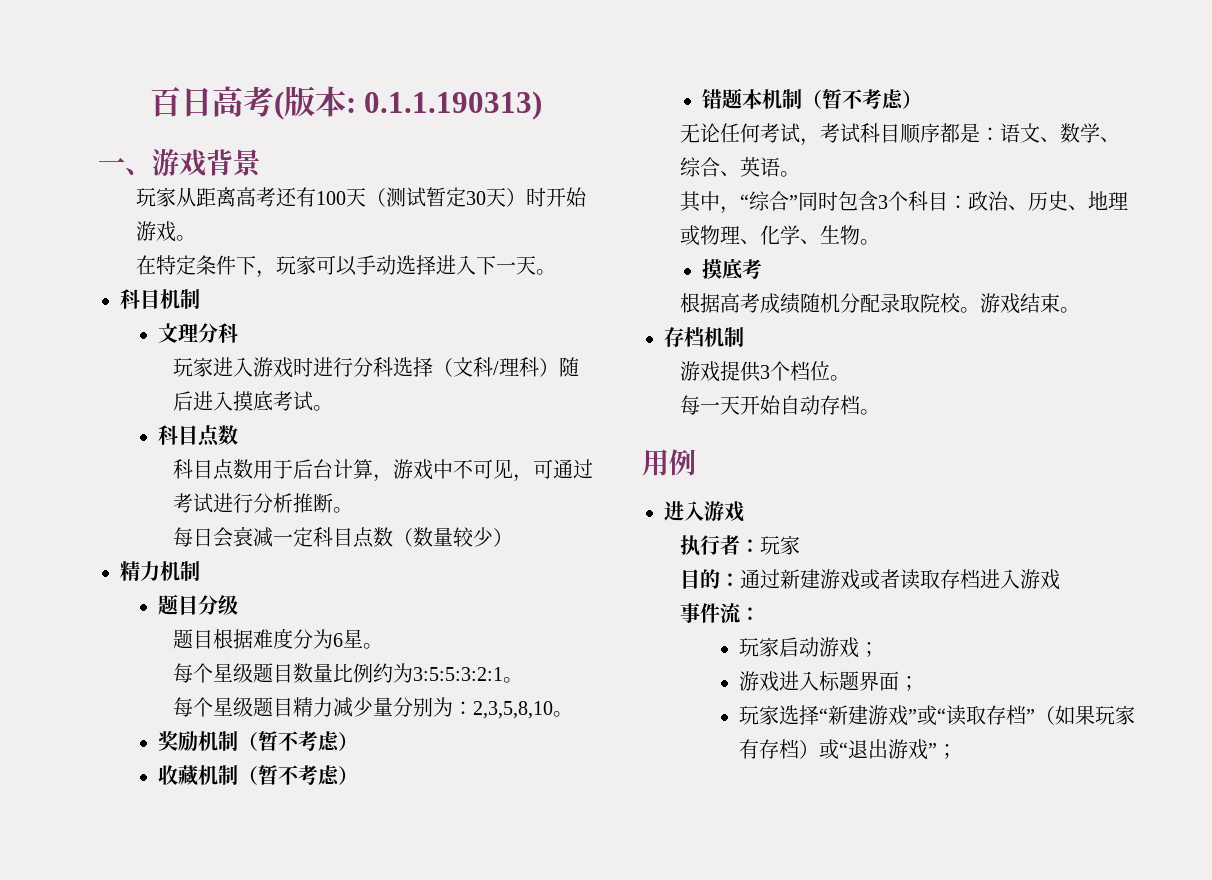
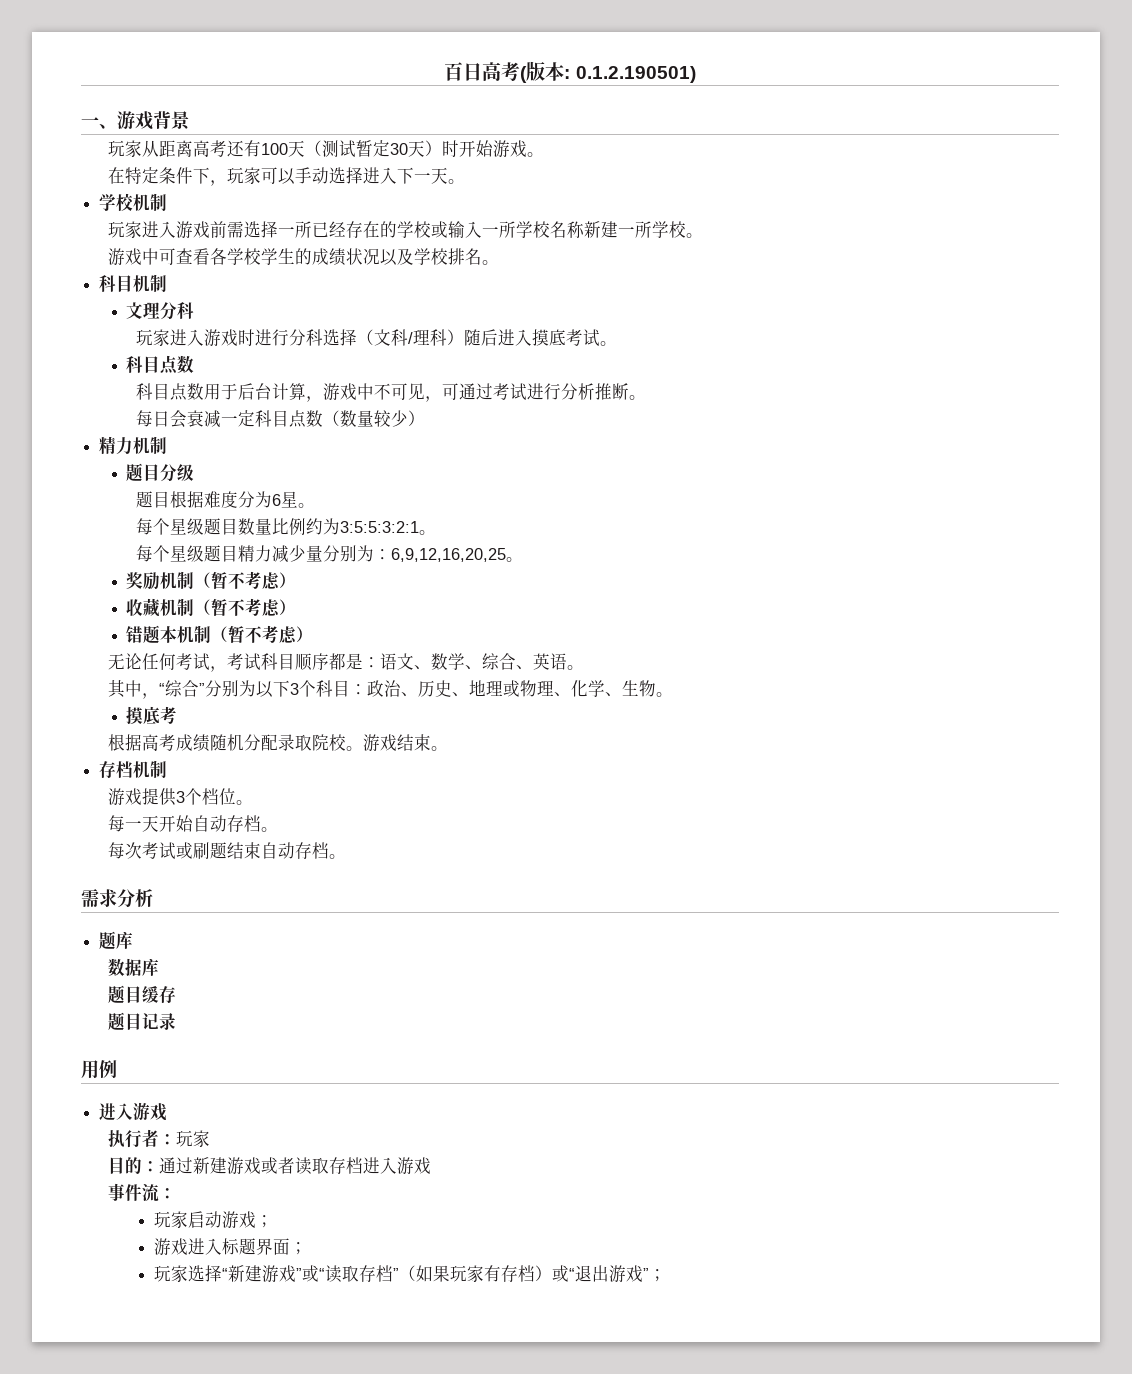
[364,91,543,120] 0.1.1.190313) -> [575,66,696,83] 0.1.2.190501)
(556, 272) none -> [99,193,168,211] [108,221,704,239] [108,248,500,266] // 学校机制 // 玩家进入游戏前需选择一所已经存在的学校或输入一所学校名称新建一所学校。 // 游戏中可查看各学校学生的成绩状况以及学校排名。
[473,701,554,719] 2,3,5,8,10 -> [390,548,506,562] 6,9,12,16,20,25
[797,191,878,211] 同时包含 -> [205,680,291,698] 分别为以下
(880, 412) none -> [108,842,347,859] [81,889,153,908] [99,931,134,950] [108,958,160,977] [108,985,177,1004] [108,1012,177,1031] // 每次考试或刷题结束自动存档。 // 需求分析 // 题库 // 数据库 // 题目缓存 // 题目记录

